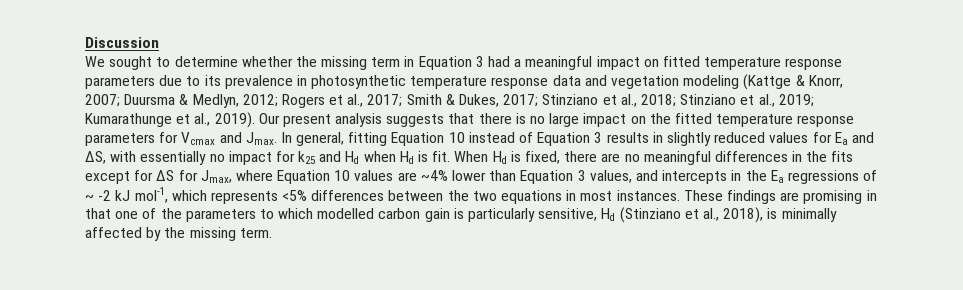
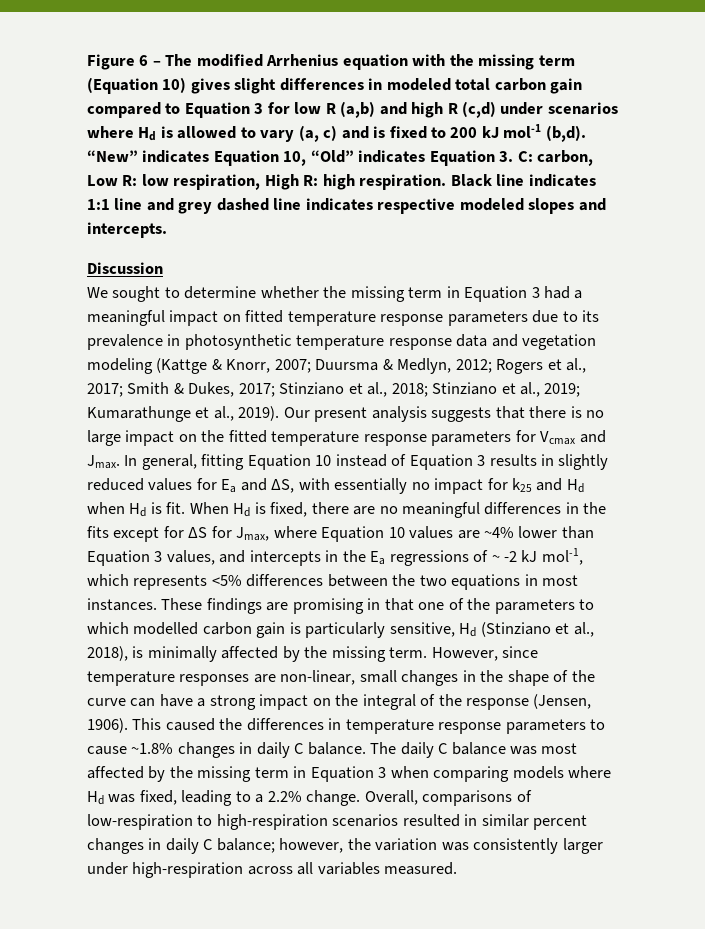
(85, 42) none -> [87,54,575,70] [87,77,583,94] [87,101,618,118] [87,124,586,142] [87,150,594,166] [87,174,596,190] [87,198,606,214] [87,222,167,238] Figure 6 – The modified Arrhenius equation with the missing term (Equation 10) gives slight differences in modeled total carbon gain compared to Equation 3 for low R (a,b) and high R (c,d) under scenarios where Hd is allowed to vary (a, c) and is fixed to 200 kJ mol-1 (b,d). “New” indicates Equation 10, “Old” indicates Equation 3. C: carbon, Low R: low respiration, High R: high respiration. Black line indicates 1:1 line and grey dashed line indicates respective modeled slopes and intercepts. //
(272, 233) none -> [431,646,539,661] [87,670,595,686] [87,694,592,710] [87,718,606,734] [87,742,578,758] [87,766,612,782] [87,790,532,806] [87,814,588,830] [87,838,603,854] [87,862,458,878] However, since temperature responses are non-linear, small changes in the shape of the curve can have a strong impact on the integral of the response (Jensen, 1906). This caused the differences in temperature response parameters to cause ~1.8% changes in daily C balance. The daily C balance was most affected by the missing term in Equation 3 when comparing models where Hd was fixed, leading to a 2.2% change. Overall, comparisons of low-respiration to high-respiration scenarios resulted in similar percent changes in daily C balance; however, the variation was consistently larger under high-respiration across all variables measured.

